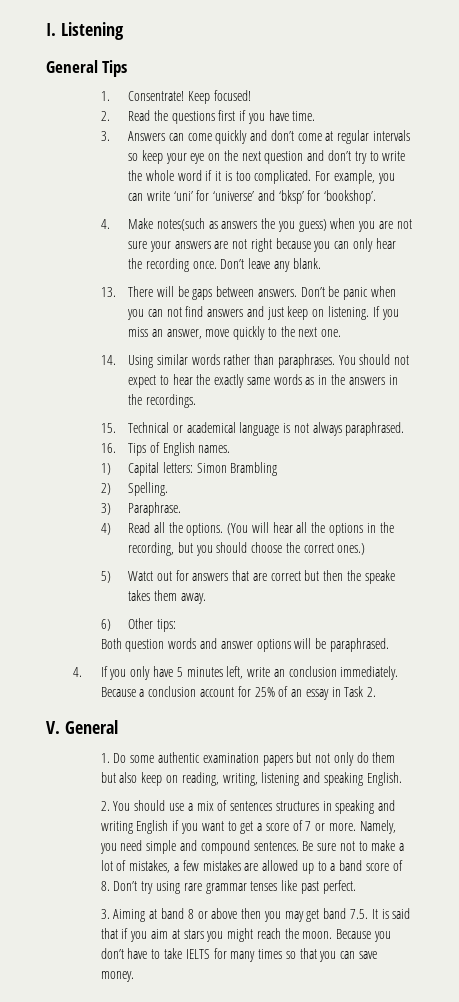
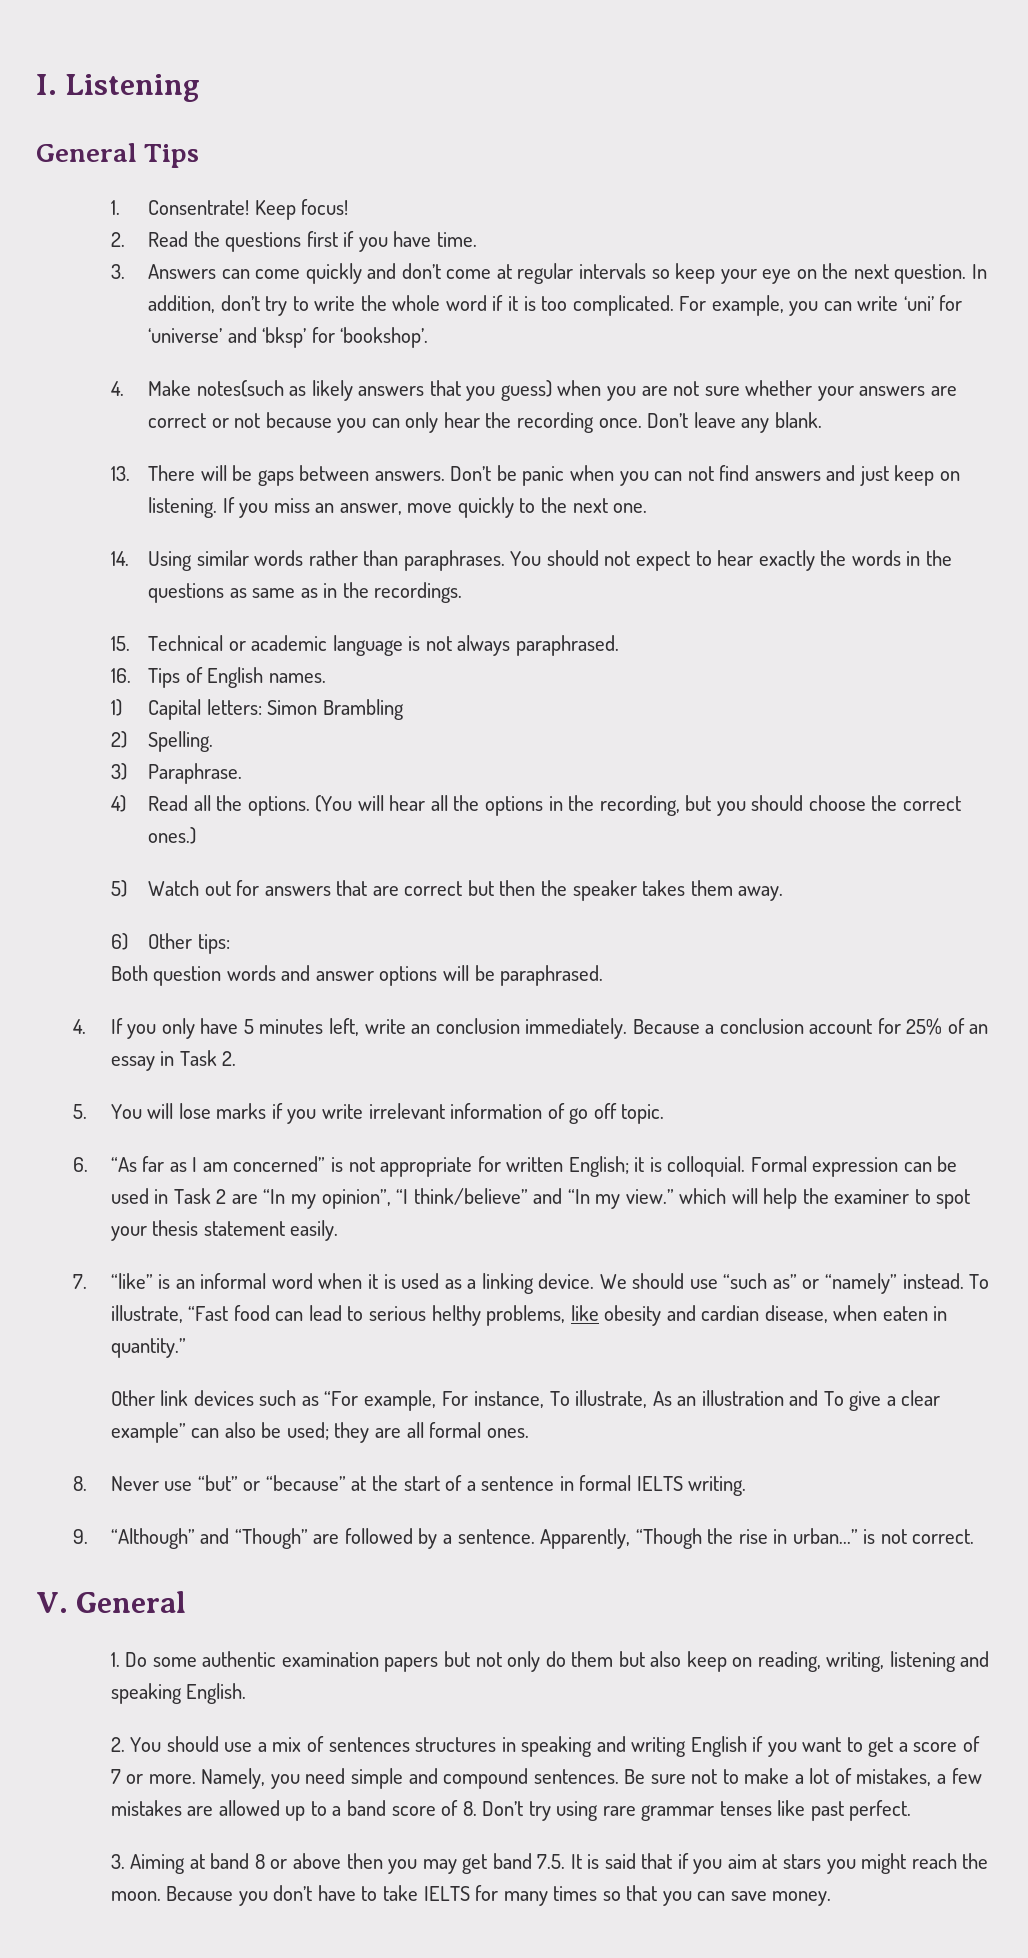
[213,90,251,101] focused! -> [301,199,349,215] focus!
[264,150,325,164] question and -> [894,264,987,284] [148,295,216,313] question. In addition,
[221,218,276,229] answers the -> [311,380,461,401] likely answers that
(147, 245) none -> [745,380,813,396] whether
[232,238,272,252] not right -> [148,413,261,428] correct or not
[196,374,385,388] the exactly same words as in the answers -> [758,550,952,571] [148,583,318,603] exactly the words in the questions as same as
[186,422,236,433] academical -> [251,635,328,651] academic
[127,571,153,581] Watct -> [148,880,200,896] Watch
[364,570,395,584] speake -> [572,880,637,901] speaker
(377, 692) none -> [73,1103,665,1124] [73,1156,958,1177] [110,1188,971,1209] [110,1220,339,1241] [73,1273,990,1294] [110,1305,948,1326] [110,1338,186,1358] [110,1390,941,1411] [110,1422,529,1443] [73,1475,747,1496] [73,1528,975,1549] // 5. You will lose marks if you write irrelevant information of go off topic. // 6. “As far as I am concerned” is not appropriate for written English; it is colloquial. Formal expression can be used in Task 2 are “In my opinion”, “I think/believe” and “In my view.” which will help the examiner to spot your thesis statement easily. // 7. “like” is an informal word when it is used as a linking device. We should use “such as” or “namely” instead. To illustrate, “Fast food can lead to serious helthy problems, like obesity and cardian disease, when eaten in quantity.” // Other link devices such as “For example, For instance, To illustrate, As an illustration and To give a clear example” can also be used; they are all formal ones. // 8. Never use “but” or “because” at the start of a sentence in formal IELTS writing. // 9. “Although” and “Though” are followed by a sentence. Apparently, “Though the rise in urban...” is not correct.

